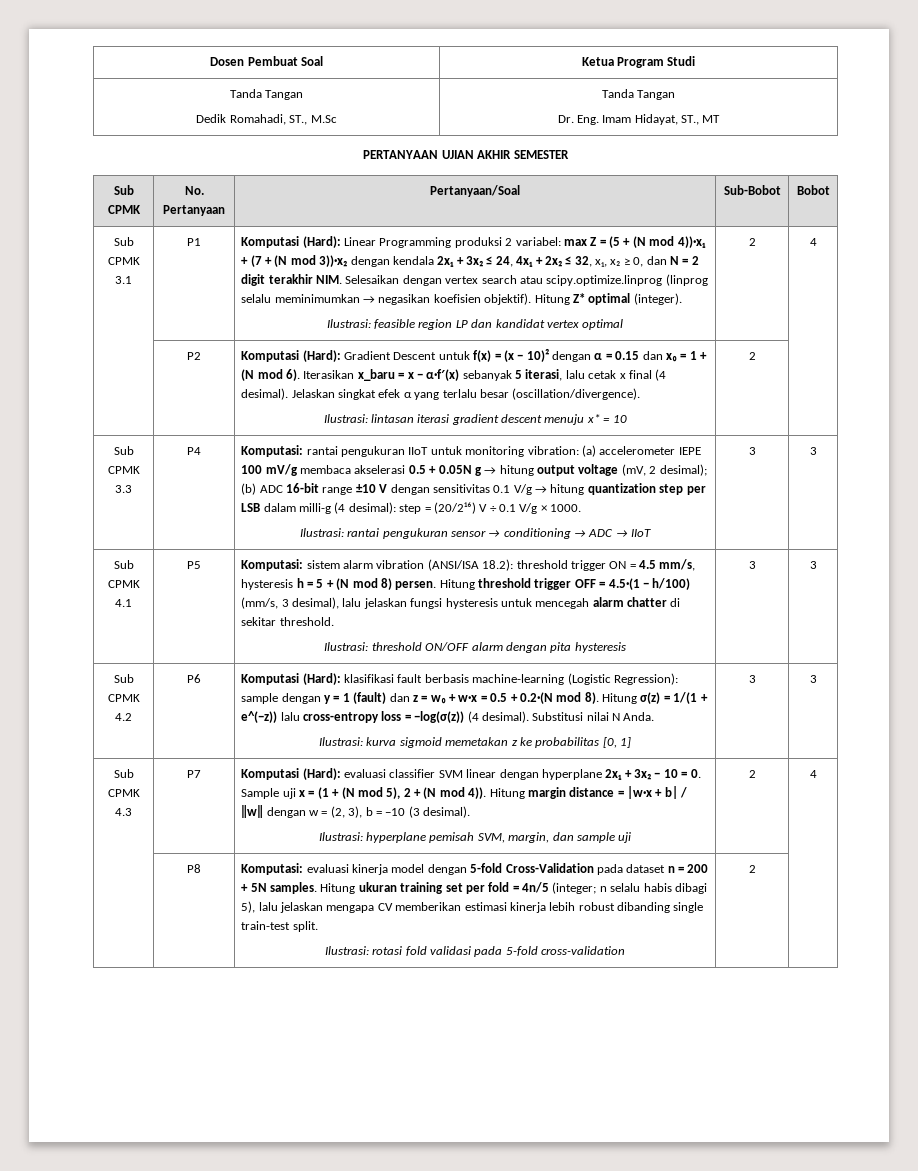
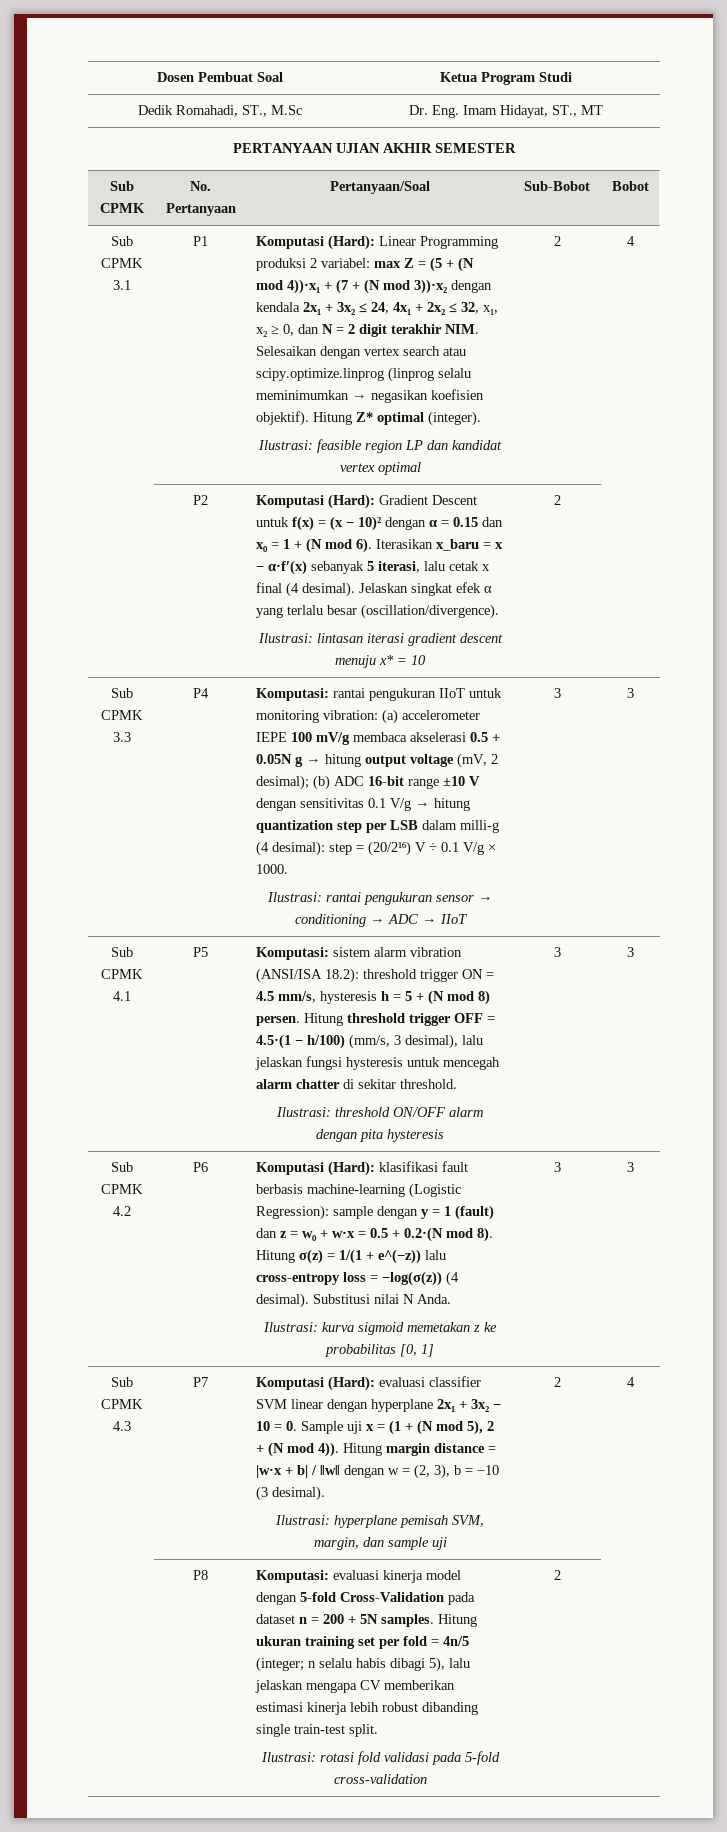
[229,89,304,100] Tanda Tangan // -> (572, 77) none
[601,89,676,100] Tanda Tangan // -> (302, 110) none

